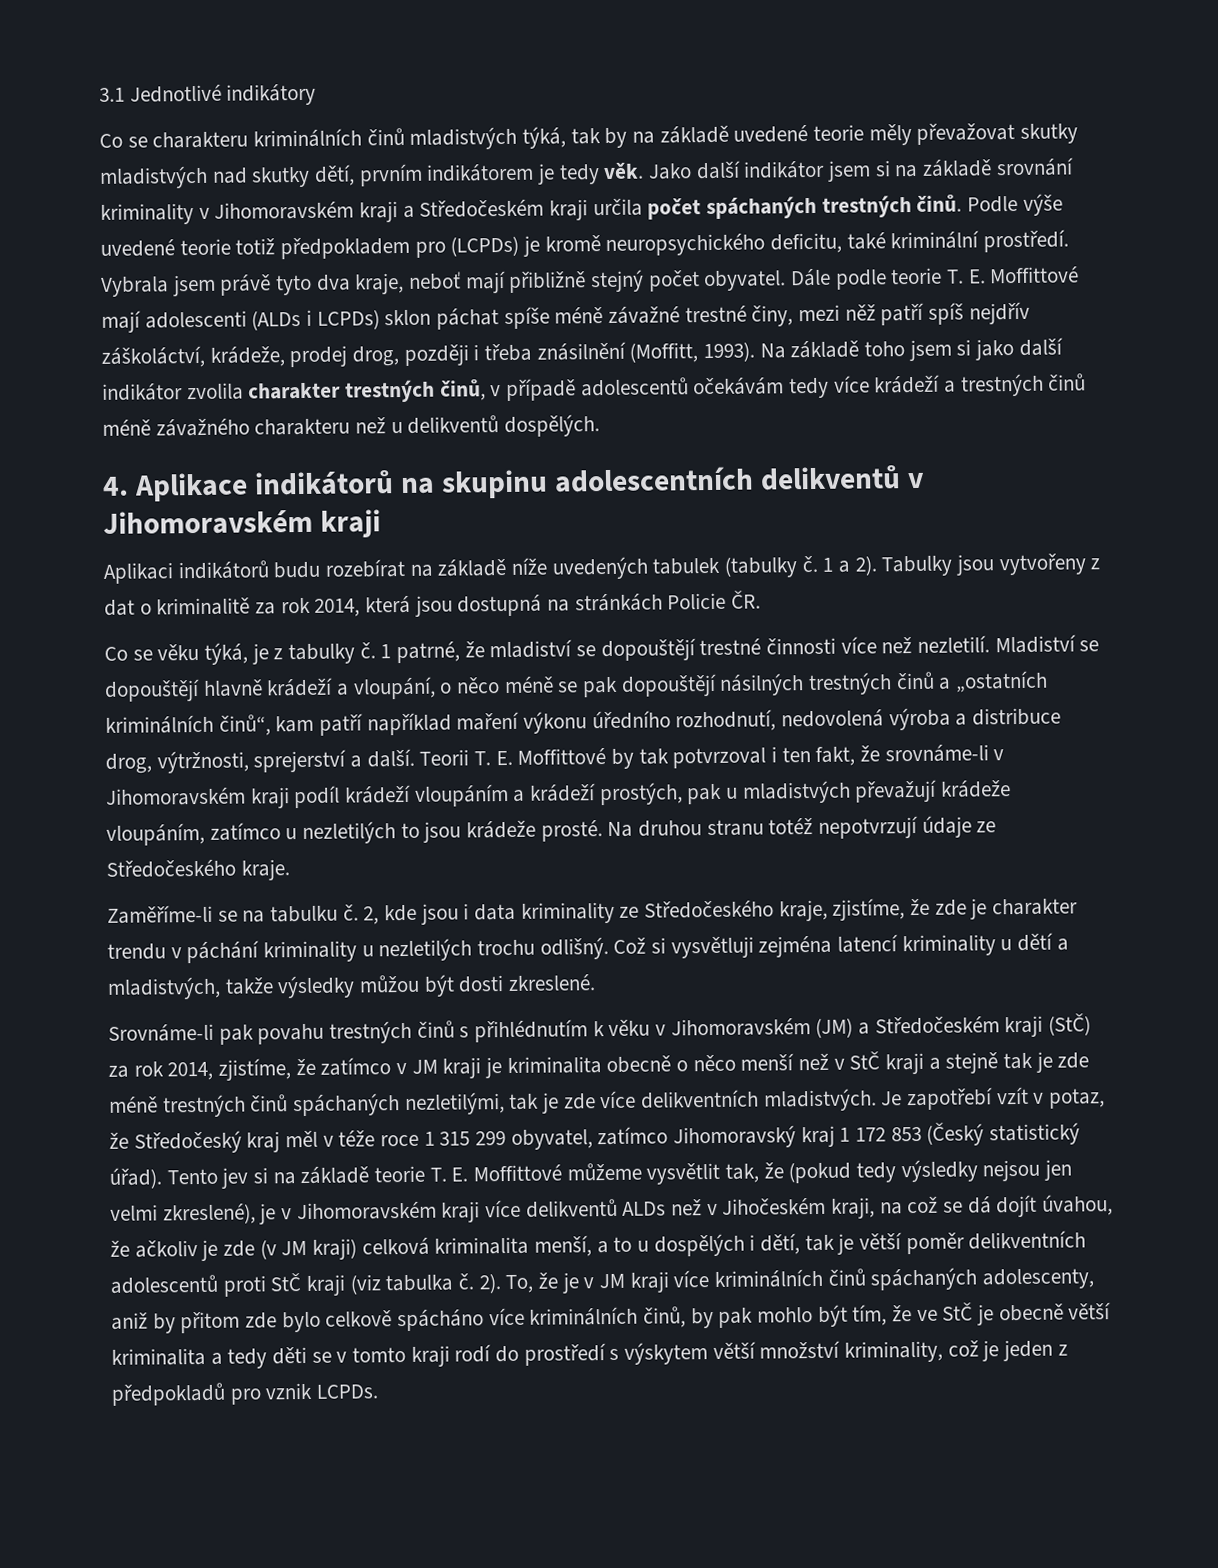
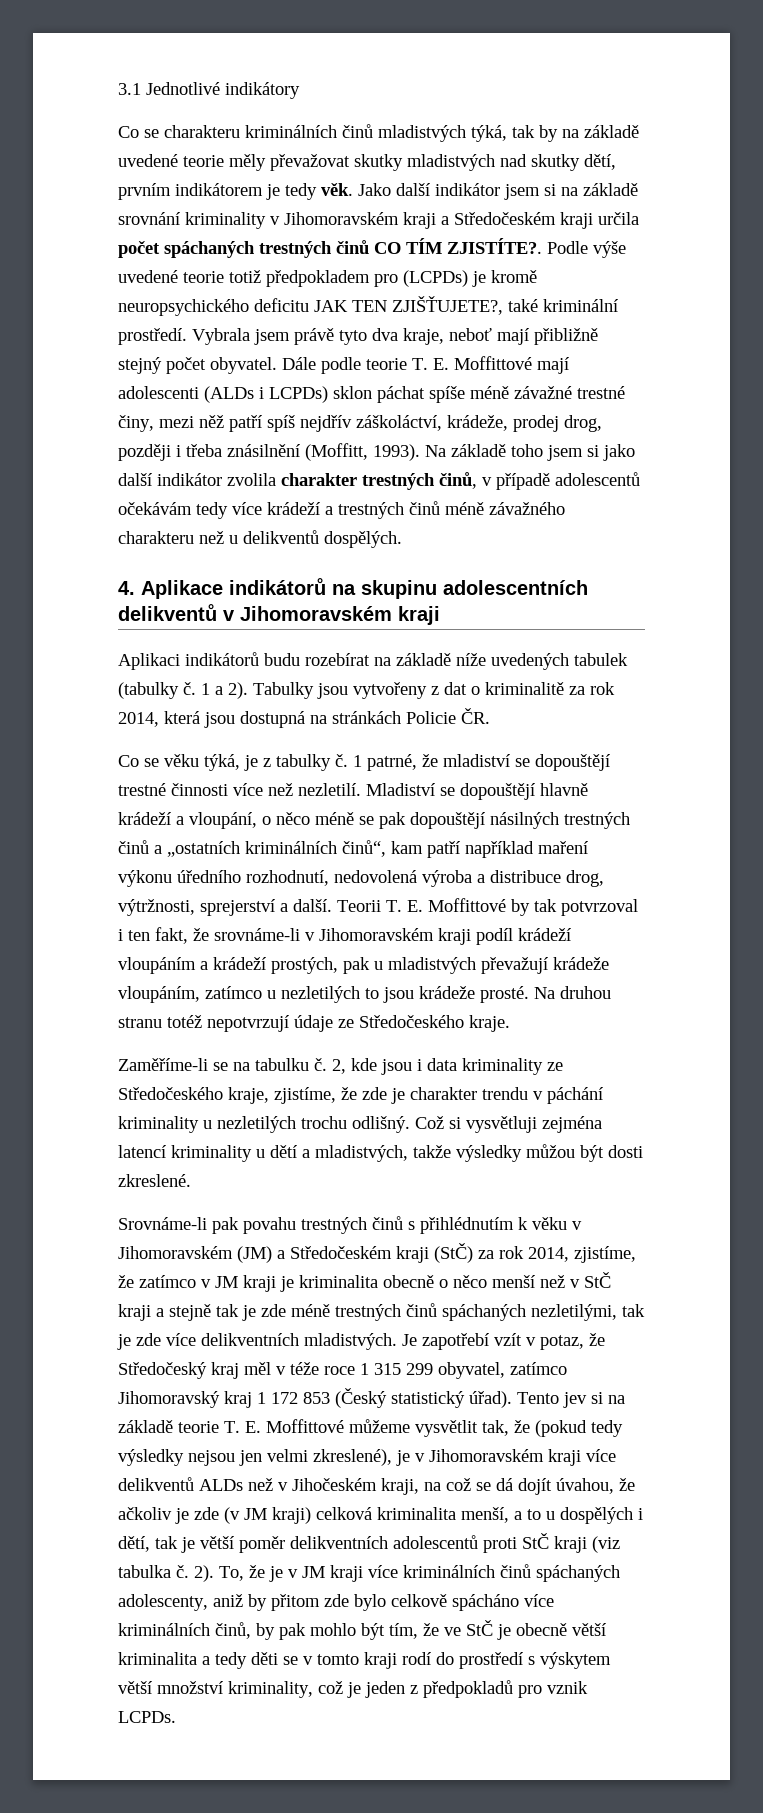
[916,194,963,212] činů. -> [336,238,542,254] činů CO TÍM ZJISTÍTE?.
[770,232,843,254] deficitu, -> [254,296,503,315] deficitu JAK TEN ZJIŠŤUJETE?,

